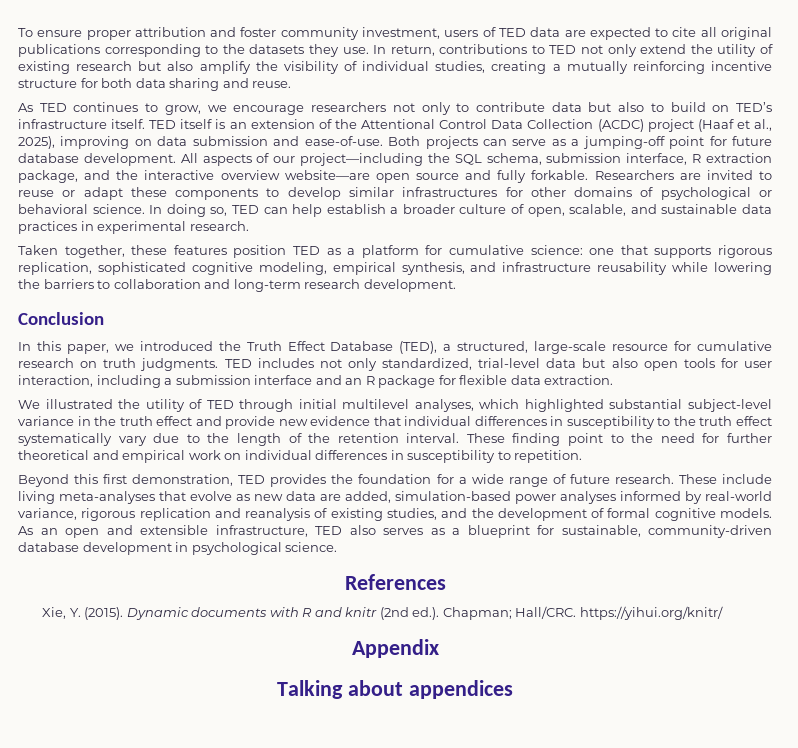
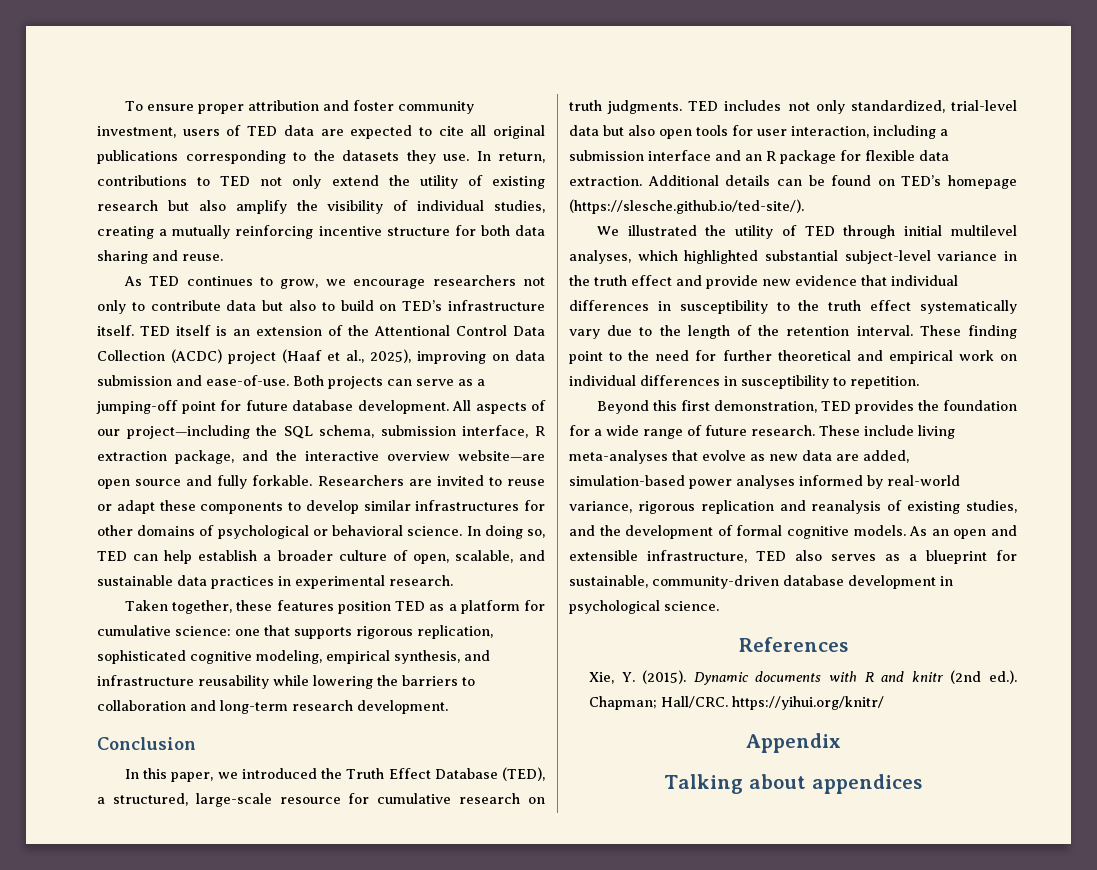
(614, 380) none -> [647,175,1017,189] [569,199,804,214] Additional details can be found on TED’s homepage (https://slesche.github.io/ted-site/).

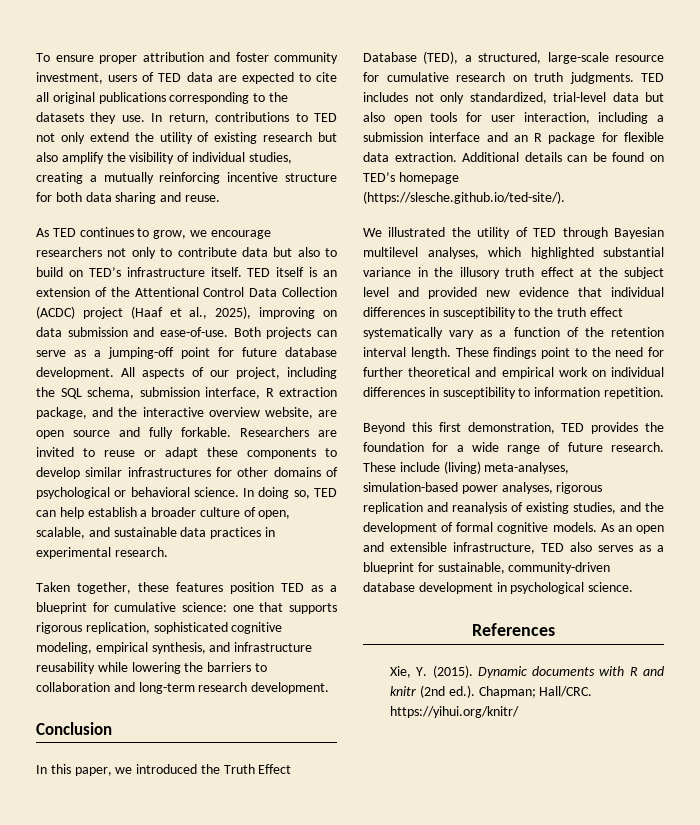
[126,425,250,439] project—including -> [235,367,337,379] project, including
[458,450,545,461] website—are -> [264,407,337,419] website, are
[460,600,520,614] platform -> [36,602,87,614] blueprint
[904,225,943,236] initial -> [613,227,664,239] Bayesian
[844,250,931,264] subject-level -> (664, 252) none
[594,275,758,289] truth effect and provide -> [459,267,664,279] [363,287,477,299] illusory truth effect at the subject level and provided
[607,325,1017,339] due to the length of the retention interval. These finding -> [480,327,664,337] [363,347,537,359] as a function of the retention interval length. These findings
(846, 381) none -> [534,387,601,397] information
[918,425,955,439] [569,450,909,464] [569,475,960,489] [569,501,632,513] living meta-analyses that evolve as new data are added, simulation-based power analyses informed by real-world variance, -> [443,461,570,474] [363,482,553,494] (living) meta-analyses, simulation-based power analyses,
[745,733,841,753] [664,774,922,794] // Appendix // Talking about appendices -> (520, 712) none

